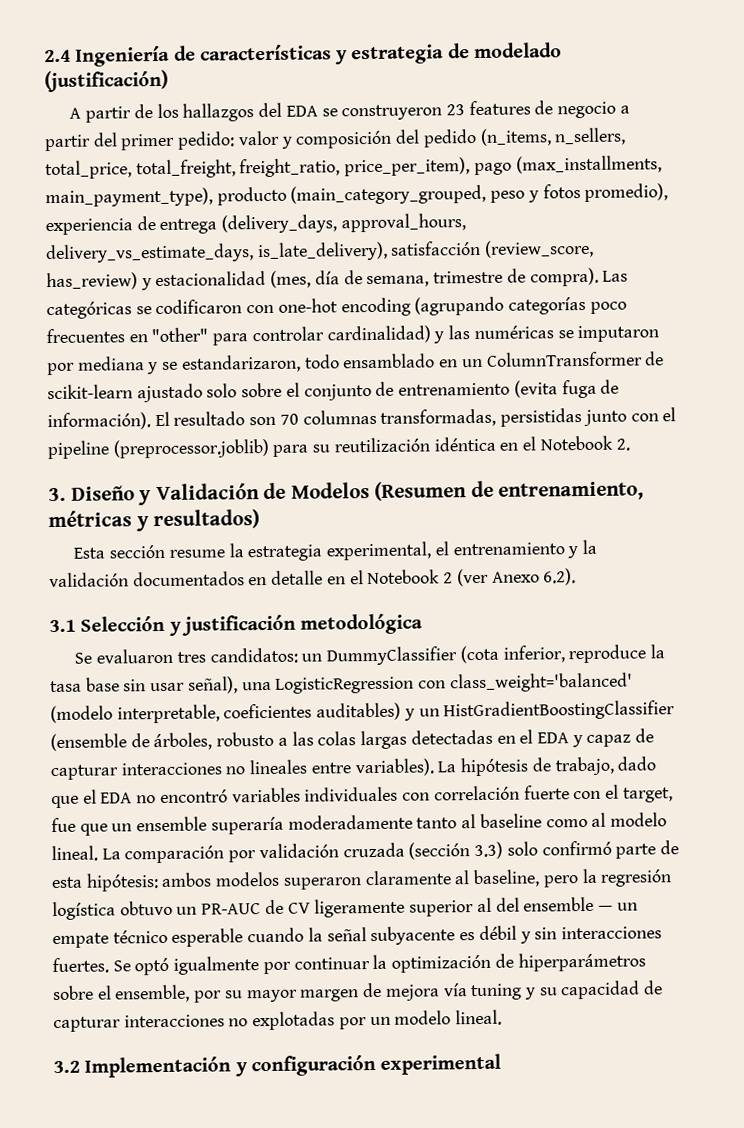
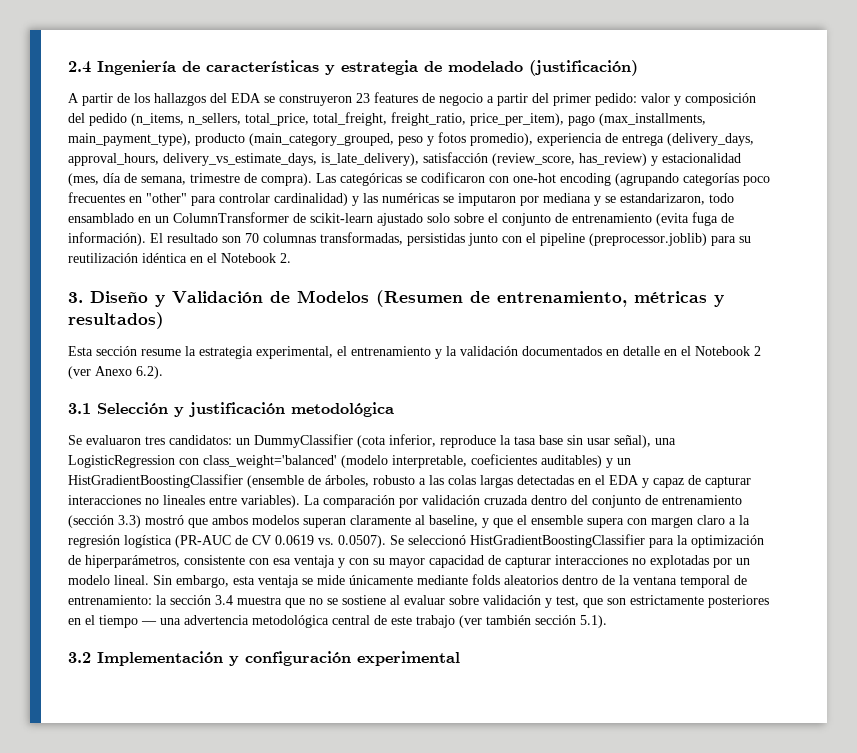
[460,756,657,777] [51,784,673,809] [51,812,667,836] [51,840,679,864] [51,873,159,892] hipótesis de trabajo, dado que el EDA no encontró variables individuales con correlación fuerte con el target, fue que un ensemble superaría moderadamente tanto al baseline como al modelo lineal. La comparación por validación cruzada (sección 3.3) solo confirmó parte de esta hipótesis: -> [323,495,742,508] [68,515,208,528] comparación por validación cruzada dentro del conjunto de entrenamiento (sección 3.3) mostró que
[282,877,362,890] superaron -> [303,518,346,528] superan
[542,868,673,888] [52,896,638,921] [52,925,662,949] [52,952,646,976] [52,982,558,1003] pero la regresión logística obtuvo un PR-AUC de CV ligeramente superior al del ensemble — un empate técnico esperable cuando la señal subyacente es débil y sin interacciones fuertes. Se optó igualmente por continuar la optimización de hiperparámetros sobre el ensemble, por su mayor margen de mejora vía tuning y su -> [482,515,750,528] [68,534,764,548] [68,555,425,568] y que el ensemble supera con margen claro a la regresión logística (PR-AUC de CV 0.0619 vs. 0.0507). Se seleccionó HistGradientBoostingClassifier para la optimización de hiperparámetros, consistente con esa ventaja y con su mayor
(503, 1017) none -> [153,574,747,588] [68,595,769,608] [68,615,607,628] Sin embargo, esta ventaja se mide únicamente mediante folds aleatorios dentro de la ventana temporal de entrenamiento: la sección 3.4 muestra que no se sostiene al evaluar sobre validación y test, que son estrictamente posteriores en el tiempo — una advertencia metodológica central de este trabajo (ver también sección 5.1).

